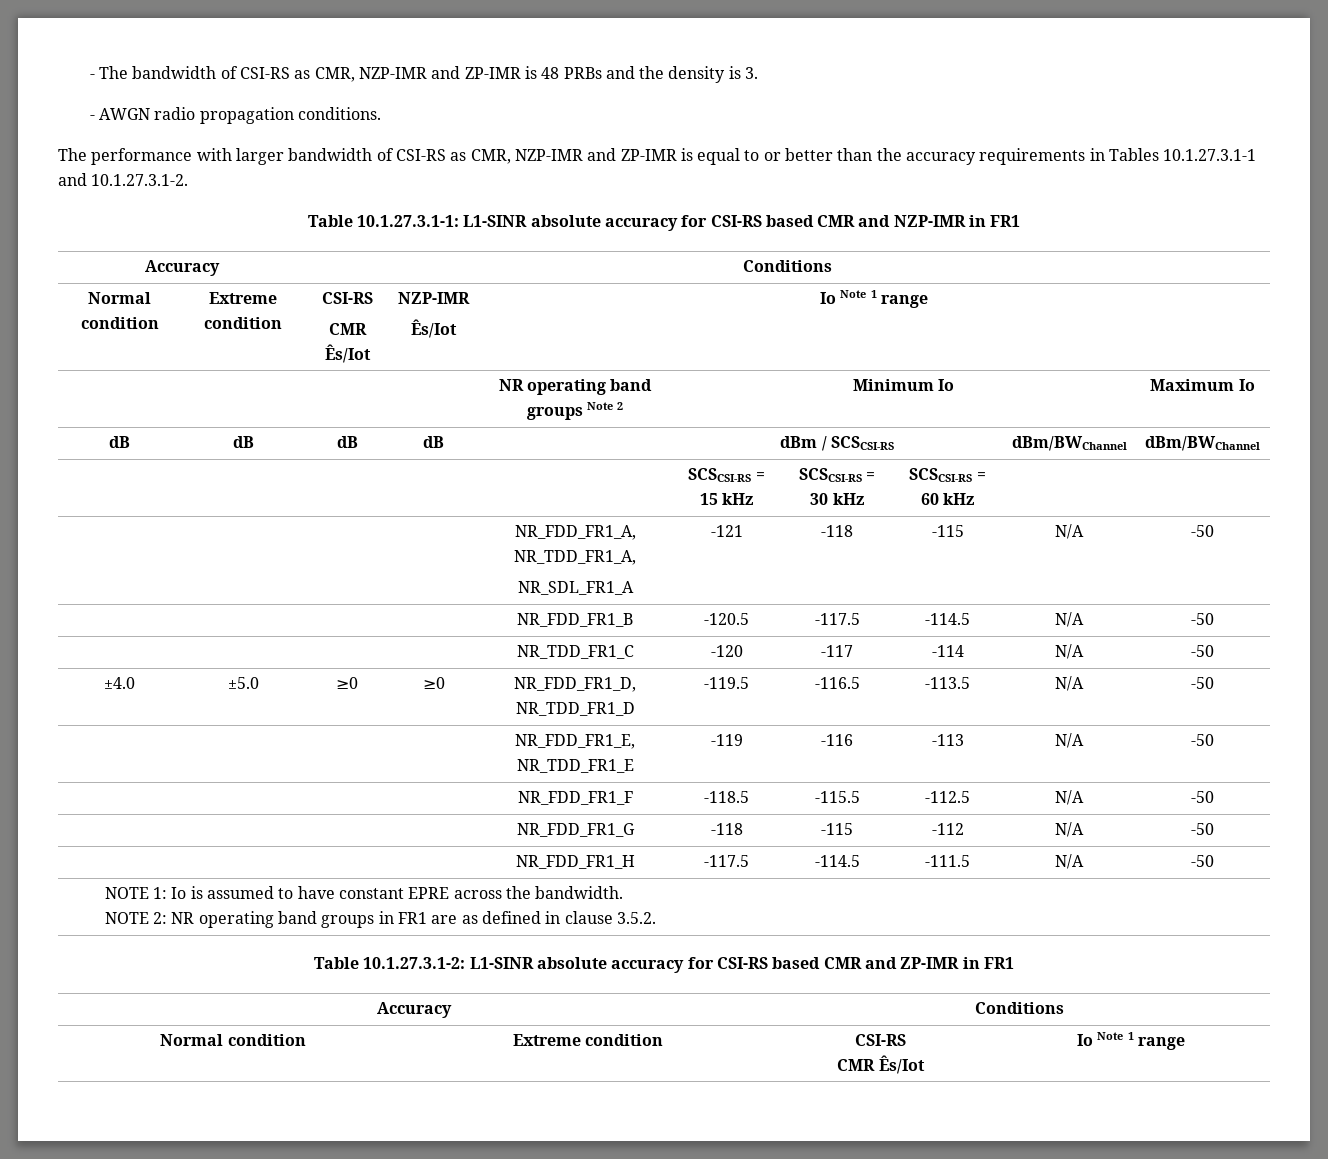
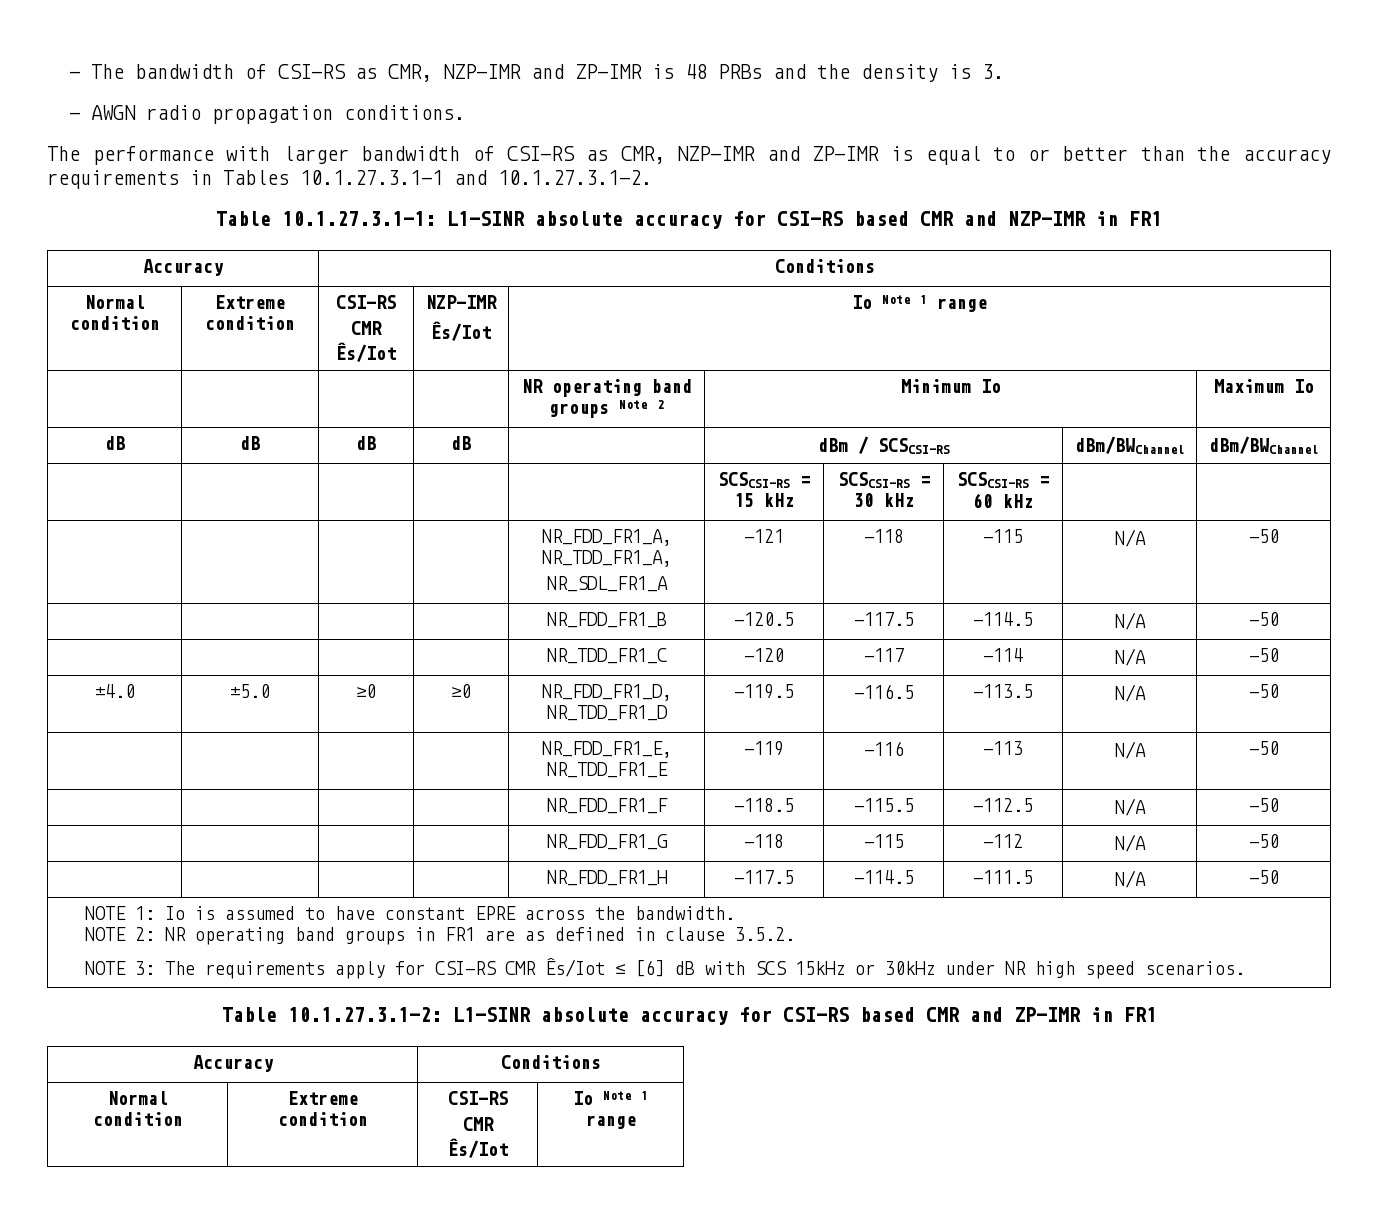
(656, 918) none -> [84,958,1245,979] // NOTE 3: The requirements apply for CSI-RS CMR Ês/Iot ≤ [6] dB with SCS 15kHz or 30kHz under NR high speed scenarios.

